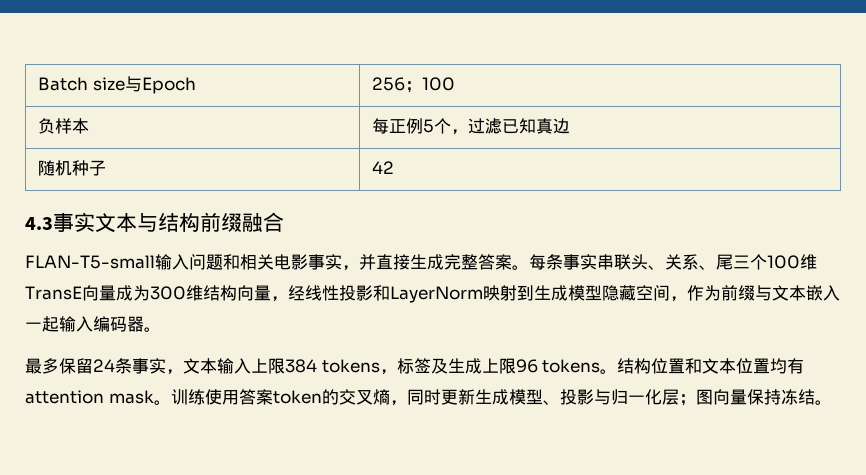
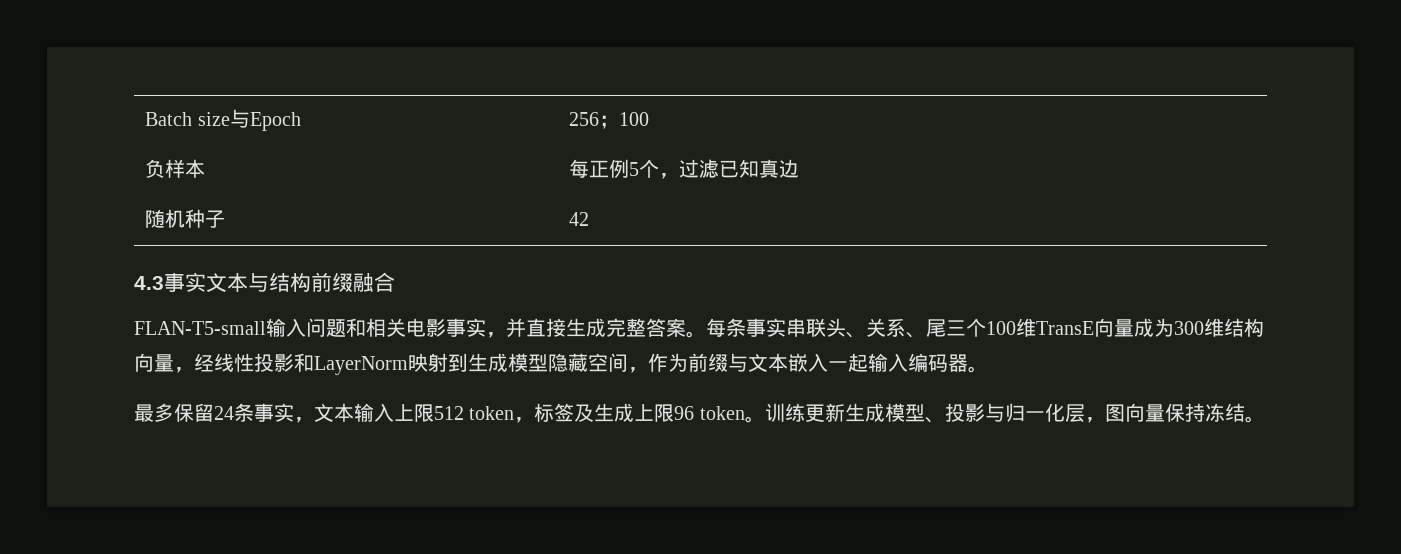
[285,359,380,373] 384 tokens -> [434,406,515,420] 512 token
[542,358,805,374] [25,389,441,406] tokens。结构位置和文本位置均有attention mask。训练使用答案token的交叉熵，同时 -> [699,403,805,423] token。训练
[678,394,696,406] ； -> [1084,417,1105,423] ，

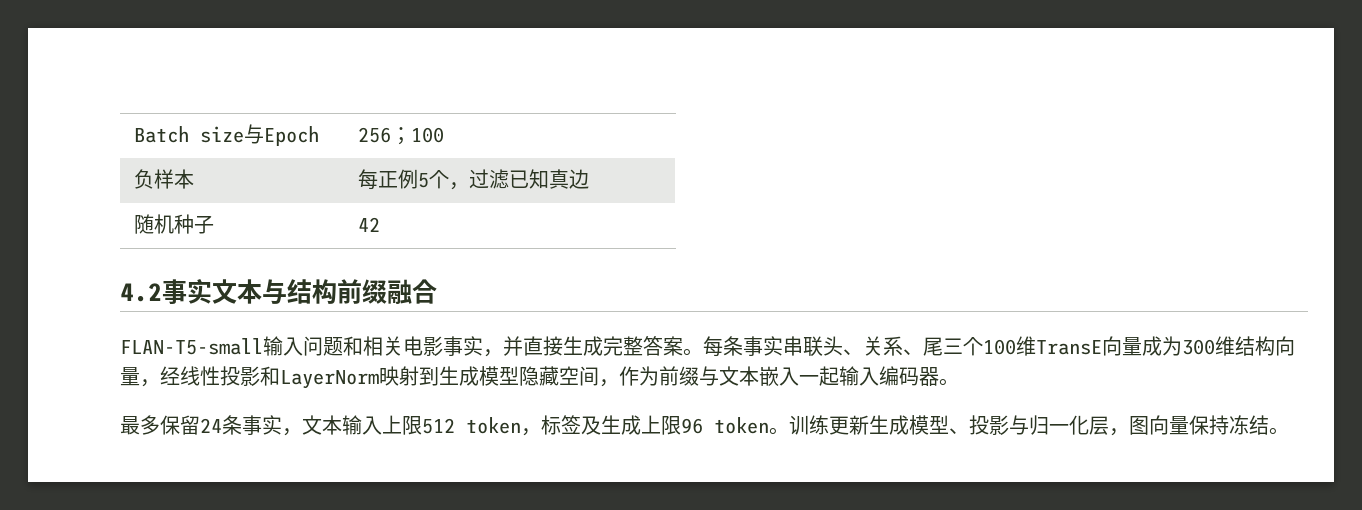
[134,276,164,290] 4.3 -> [120,283,162,302] 4.2

